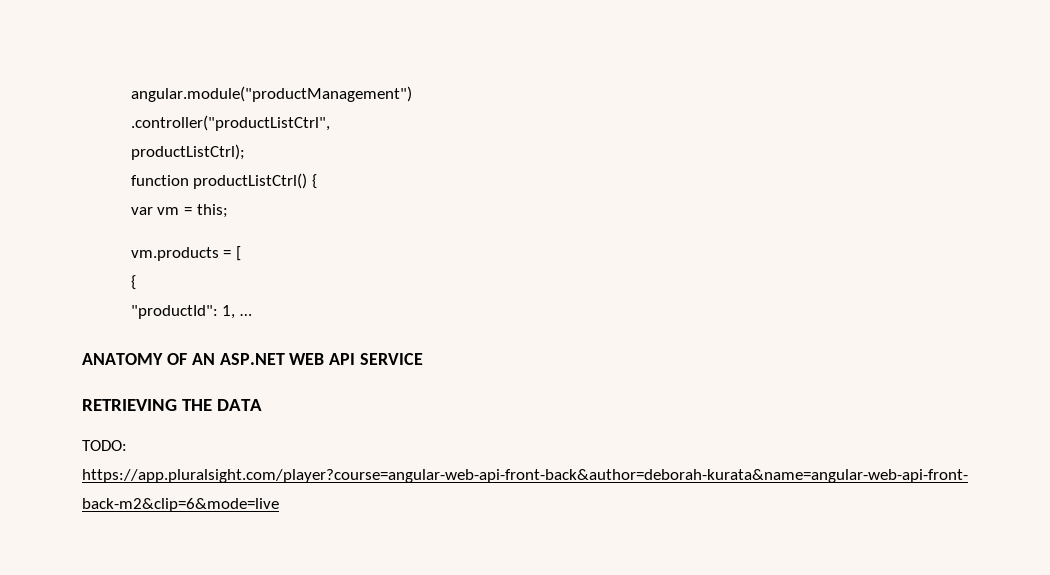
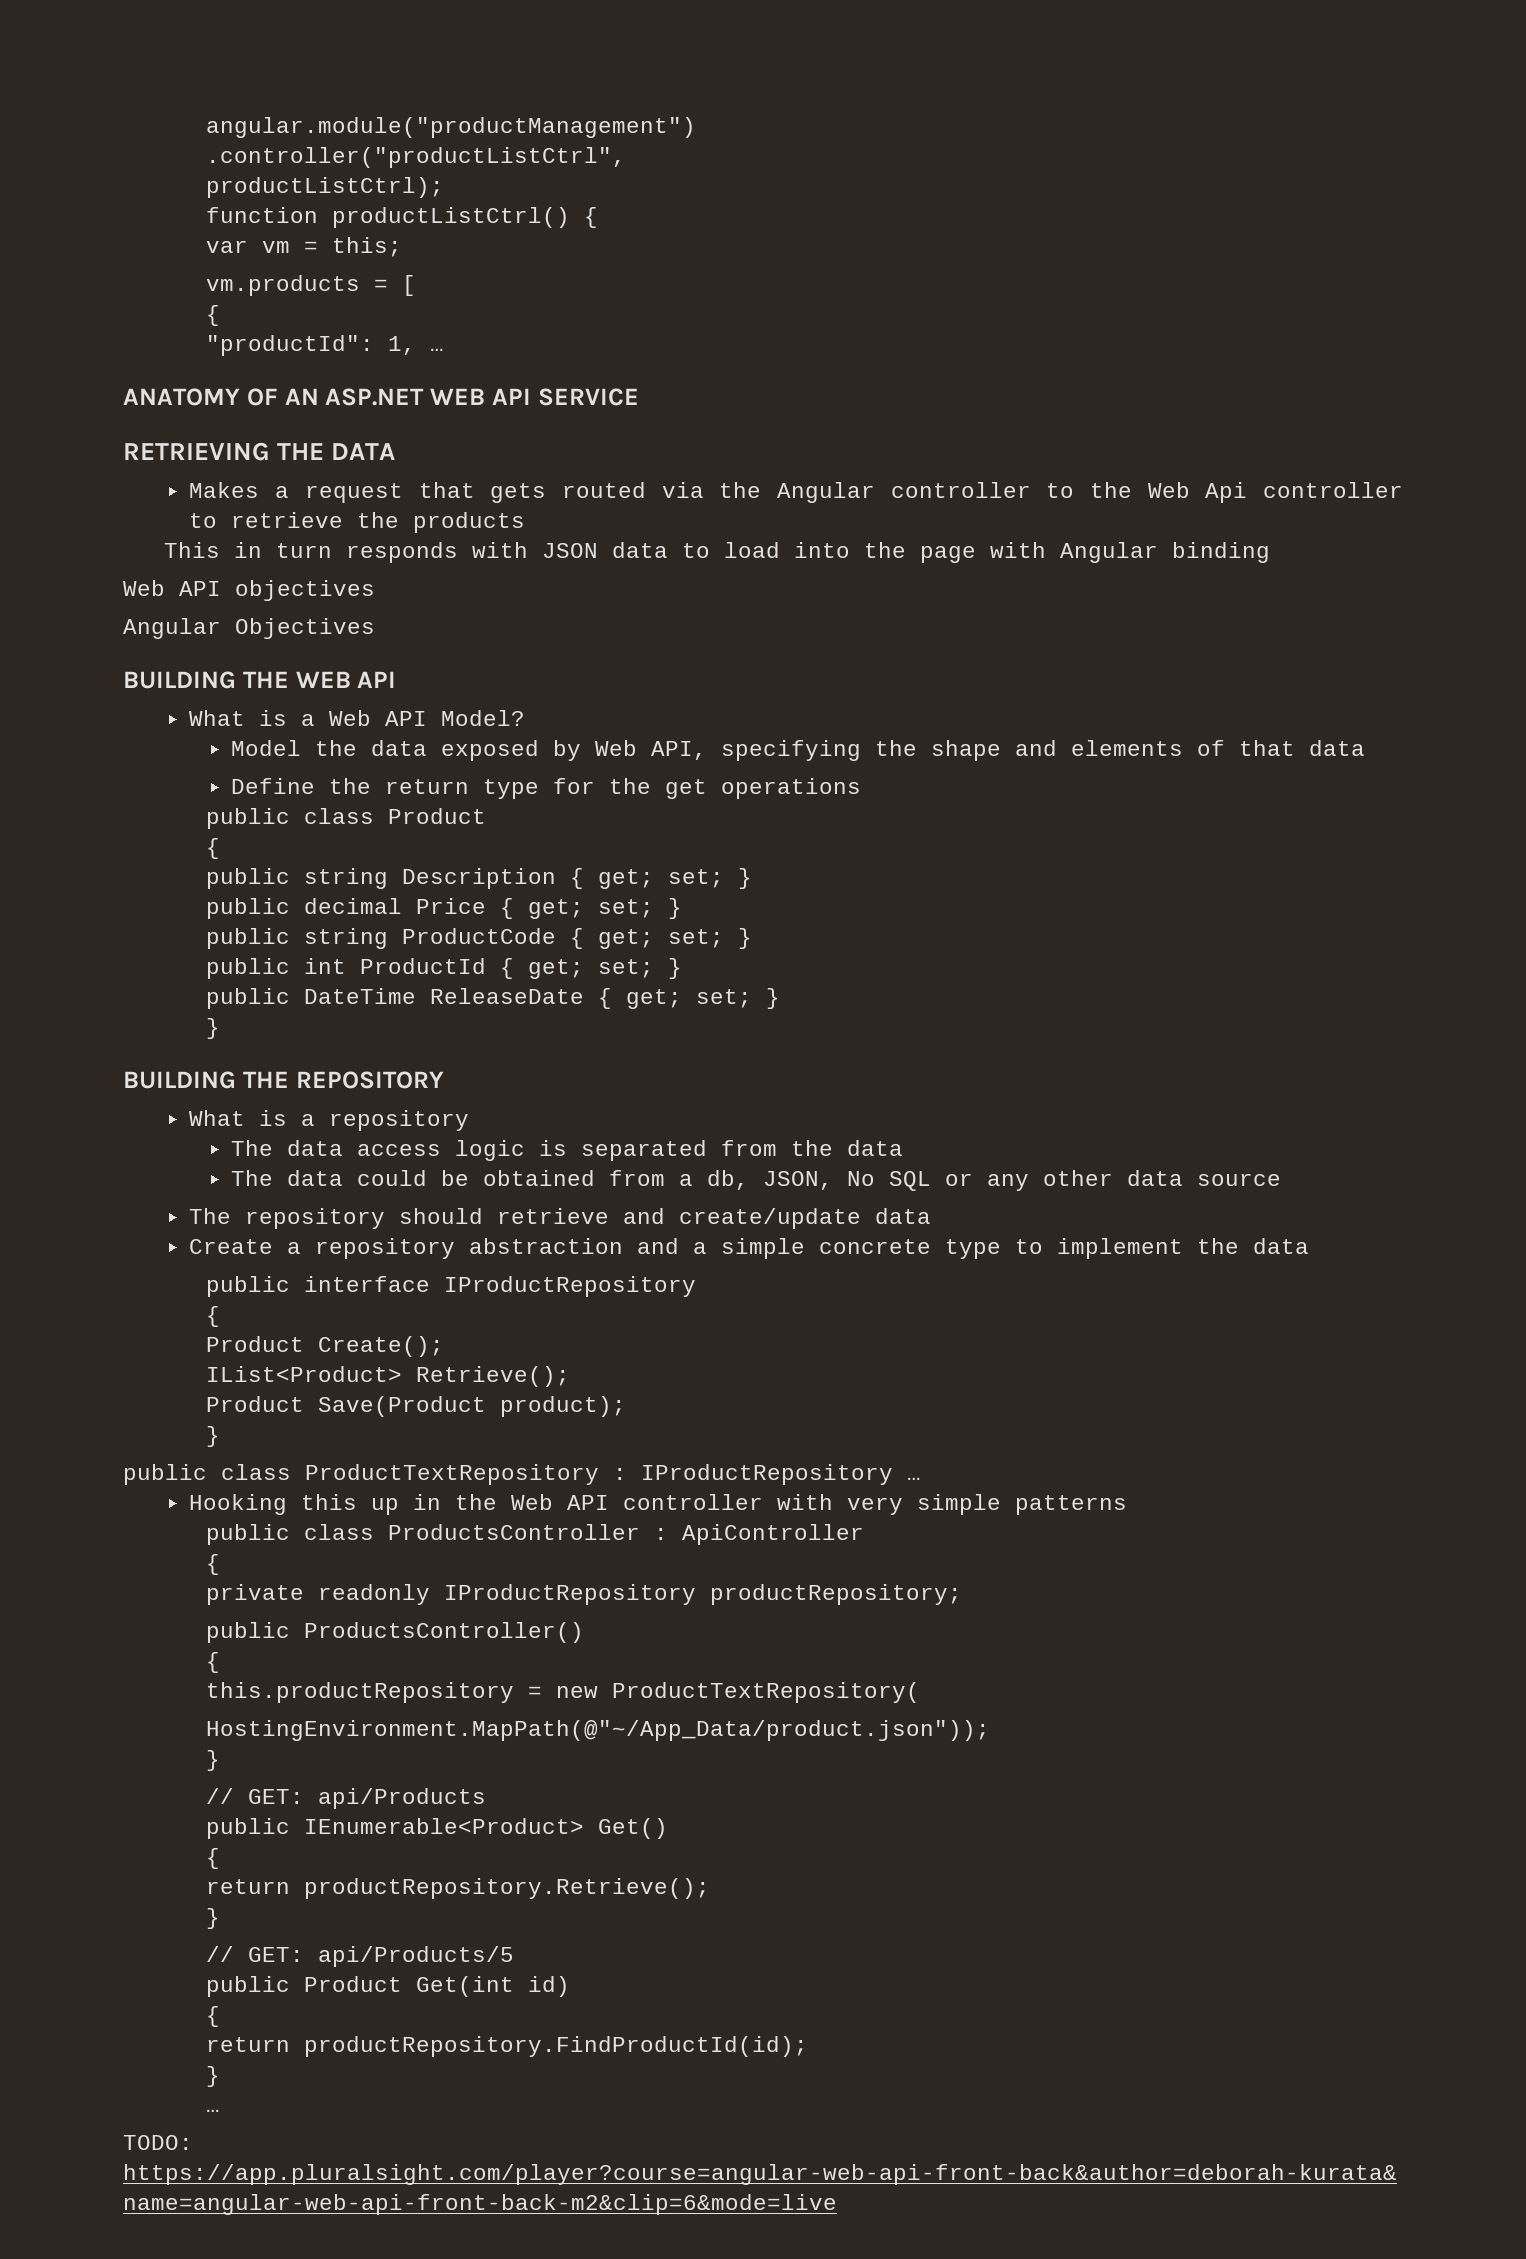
(262, 405) none -> [189,482,1403,503] [189,512,526,533] [163,542,1270,563] [123,580,375,601] [123,618,375,639] [123,671,397,689] [189,710,526,726] [231,740,1366,761] [231,778,862,799] [206,808,487,829] [206,838,221,859] [206,868,753,889] [206,898,683,919] [206,928,753,949] [206,958,683,979] [206,988,781,1009] [206,1018,221,1039] [123,1071,444,1089] [189,1110,470,1131] [231,1140,904,1161] [231,1170,1282,1191] [189,1208,932,1229] [189,1238,1310,1259] [206,1276,697,1297] [206,1306,221,1327] [206,1336,445,1357] [206,1366,571,1387] [206,1396,627,1417] [206,1426,221,1447] [123,1464,921,1485] [189,1494,1128,1515] [206,1524,865,1545] [206,1554,221,1575] [206,1584,963,1605] [206,1622,585,1643] [206,1652,221,1673] [206,1682,921,1703] [206,1720,991,1741] [206,1750,221,1771] [206,1788,487,1809] [206,1818,669,1839] [206,1848,221,1869] [206,1878,711,1899] [206,1908,221,1929] [206,1946,515,1967] [206,1976,571,1997] [206,2006,221,2027] [206,2036,809,2057] [206,2066,221,2087] [206,2109,221,2112] // Makes a request that gets routed via the Angular controller to the Web Api controller to retrieve the products // This in turn responds with JSON data to load into the page with Angular binding // Web API objectives // Angular Objectives // BUILDING THE WEB API // What is a Web API Model? // Model the data exposed by Web API, specifying the shape and elements of that data // Define the return type for the get operations // public class Product // { // public string Description { get; set; } // public decimal Price { get; set; } // public string ProductCode { get; set; } // public int ProductId { get; set; } // public DateTime ReleaseDate { get; set; } // } // BUILDING THE REPOSITORY // What is a repository // The data access logic is separated from the data // The data could be obtained from a db, JSON, No SQL or any other data source // The repository should retrieve and create/update data // Create a repository abstraction and a simple concrete type to implement the data // public interface IProductRepository // { // Product Create(); // IList<Product> Retrieve(); // Product Save(Product product); // } // public class ProductTextRepository : IProductRepository … // Hooking this up in the Web API controller with very simple patterns // public class ProductsController : ApiController // { // private readonly IProductRepository productRepository; // public ProductsController() // { // this.productRepository = new ProductTextRepository( // HostingEnvironment.MapPath(@"~/App_Data/product.json")); // } // // GET: api/Products // public IEnumerable<Product> Get() // { // return productRepository.Retrieve(); // } // // GET: api/Products/5 // public Product Get(int id) // { // return productRepository.FindProductId(id); // } // …

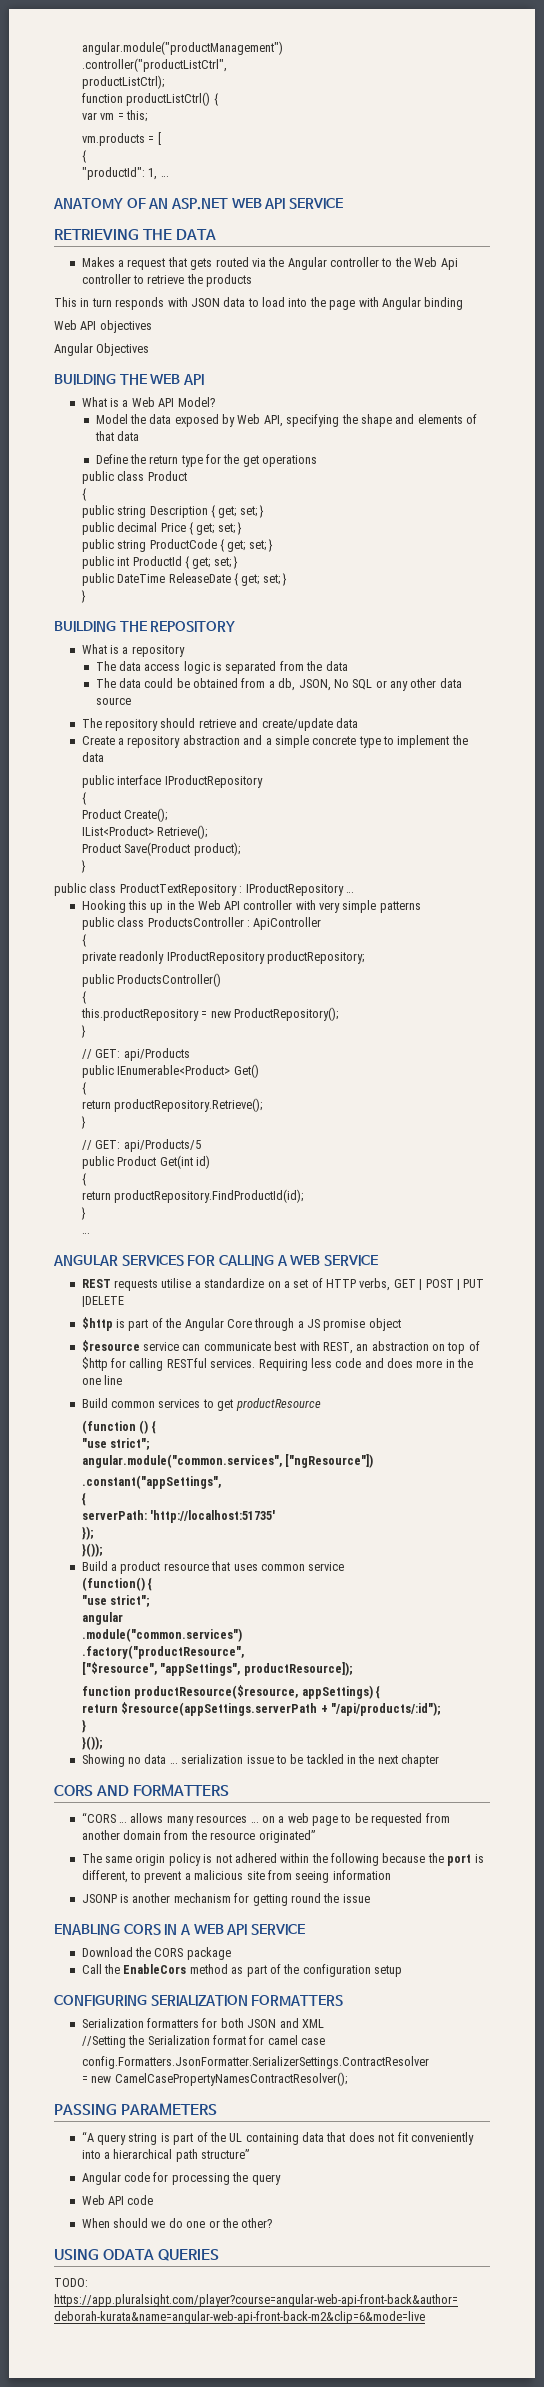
[612,1682,921,1703] [206,1720,991,1741] ProductTextRepository( // HostingEnvironment.MapPath(@"~/App_Data/product.json")); -> [233,1007,338,1021] ProductRepository();
(221, 2110) none -> [53,1255,378,1266] [81,1278,485,1291] [81,1296,124,1307] [81,1317,401,1331] [81,1340,480,1354] [81,1357,474,1371] [81,1375,123,1385] [81,1398,321,1411] [81,1420,156,1434] [81,1438,151,1450] [81,1454,374,1468] [81,1475,221,1489] [81,1492,86,1506] [81,1510,276,1523] [81,1526,94,1540] [81,1543,103,1557] [81,1561,345,1574] [81,1577,153,1591] [81,1595,151,1607] [81,1612,123,1625] [81,1628,242,1642] [81,1645,244,1659] [81,1662,353,1676] [81,1685,380,1699] [81,1702,441,1716] [81,1719,86,1733] [81,1736,103,1750] [81,1754,440,1767] [54,1784,229,1796] [81,1812,450,1826] [81,1830,315,1843] [81,1853,484,1866] [81,1870,391,1883] [81,1893,370,1906] [54,1924,305,1935] [81,1947,231,1960] [81,1964,403,1977] [54,1995,344,2006] [81,2018,324,2028] [81,2035,326,2048] [81,2056,429,2069] [81,2072,347,2086] [54,2103,217,2115] [81,2131,474,2145] [81,2149,250,2162] [81,2172,281,2185] [81,2195,154,2205] [81,2218,273,2228] [54,2249,219,2261] // ANGULAR SERVICES FOR CALLING A WEB SERVICE // REST requests utilise a standardize on a set of HTTP verbs, GET | POST | PUT |DELETE // $http is part of the Angular Core through a JS promise object // $resource service can communicate best with REST, an abstraction on top of $http for calling RESTful services. Requiring less code and does more in the one line // Build common services to get productResource // (function () { // "use strict"; // angular.module("common.services", ["ngResource"]) // .constant("appSettings", // { // serverPath: 'http://localhost:51735' // }); // }()); // Build a product resource that uses common service // (function() { // "use strict"; // angular // .module("common.services") // .factory("productResource", // ["$resource", "appSettings", productResource]); // function productResource($resource, appSettings) { // return $resource(appSettings.serverPath + "/api/products/:id"); // } // }()); // Showing no data … serialization issue to be tackled in the next chapter // CORS AND FORMATTERS // “CORS … allows many resources … on a web page to be requested from another domain from the resource originated” // The same origin policy is not adhered within the following because the port is different, to prevent a malicious site from seeing information // JSONP is another mechanism for getting round the issue // ENABLING CORS IN A WEB API SERVICE // Download the CORS package // Call the EnableCors method as part of the configuration setup // CONFIGURING SERIALIZATION FORMATTERS // Serialization formatters for both JSON and XML // //Setting the Serialization format for camel case // config.Formatters.JsonFormatter.SerializerSettings.ContractResolver // = new CamelCasePropertyNamesContractResolver(); // PASSING PARAMETERS // “A query string is part of the UL containing data that does not fit conveniently into a hierarchical path structure” // Angular code for processing the query // Web API code // When should we do one or the other? // USING ODATA QUERIES

